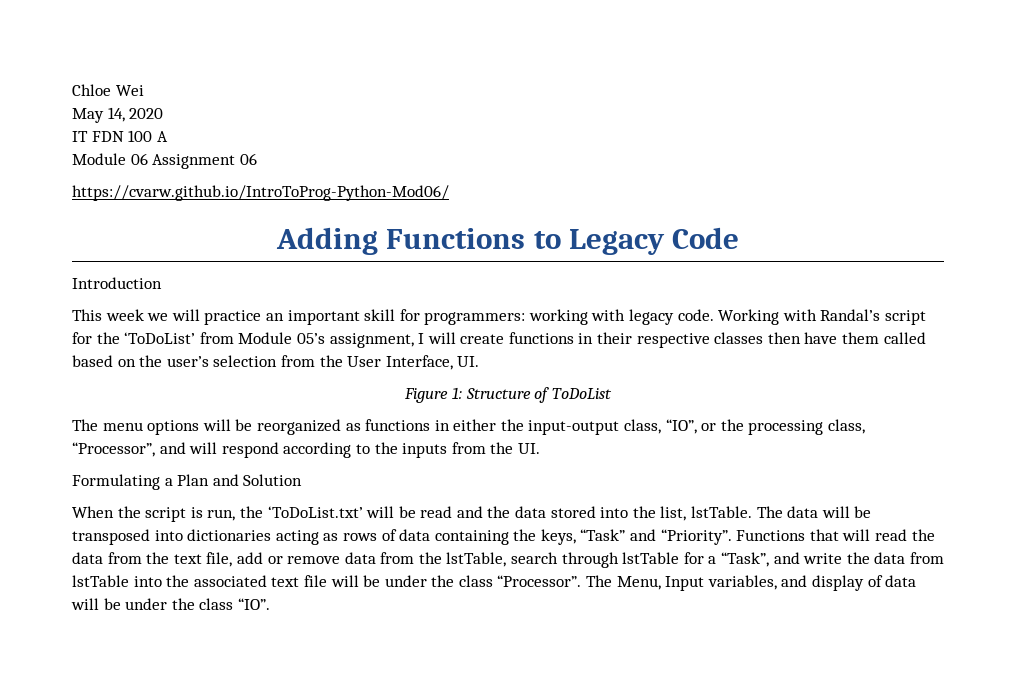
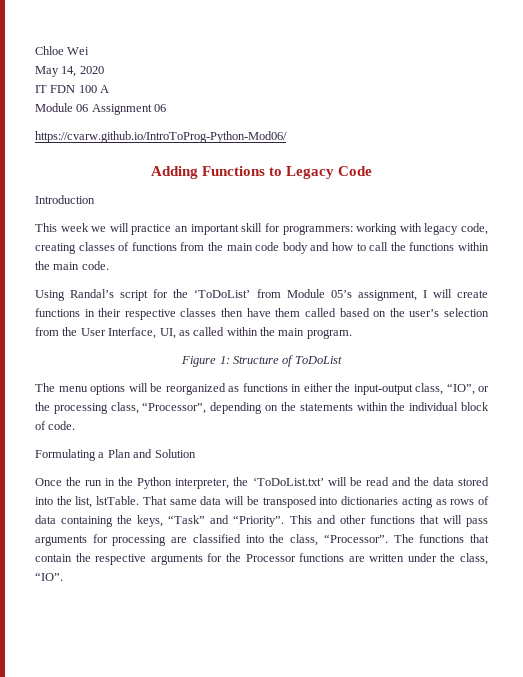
[677,309,817,325] code. Working with -> [461,223,489,235] [35,242,490,254] [35,261,109,270] [35,290,65,301] code, creating classes of functions from the main code body and how to call the functions within the main code. // Using
[457,356,480,367] UI. -> [159,327,352,339] UI, as called within the main program.
[159,442,540,458] and will respond according to the inputs from the UI. -> [210,402,489,414] [35,421,76,430] depending on the statements within the individual block of code.
[72,506,236,522] When the script is run, -> [35,477,230,489] Once the run in the Python interpreter,
[756,506,783,518] The -> [142,496,197,505] That same
[736,529,935,541] [72,552,944,568] [72,575,917,591] [71,598,234,610] Functions that will read the data from the text file, add or remove data from the lstTable, search through lstTable for a “Task”, and write the data from lstTable into the associated text file will be under the class “Processor”. The Menu, Input variables, and display of data will be under the class -> [289,515,489,527] [35,534,489,546] [35,553,488,565] This and other functions that will pass arguments for processing are classified into the class, “Processor”. The functions that contain the respective arguments for the Processor functions are written under the class,

